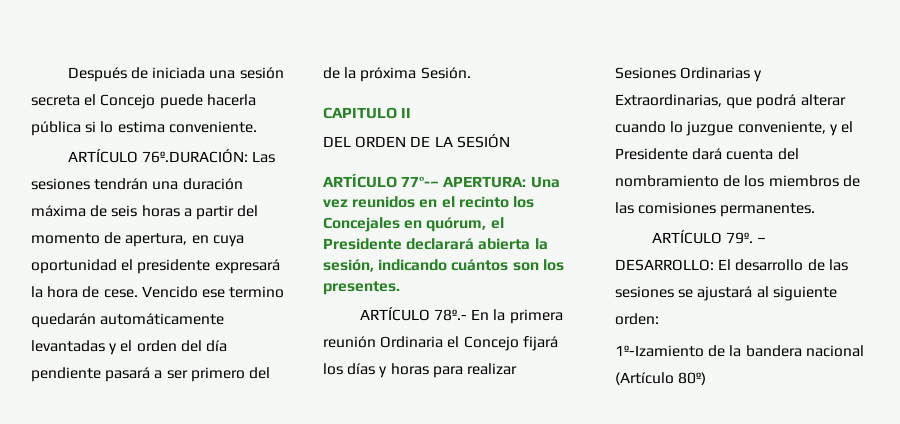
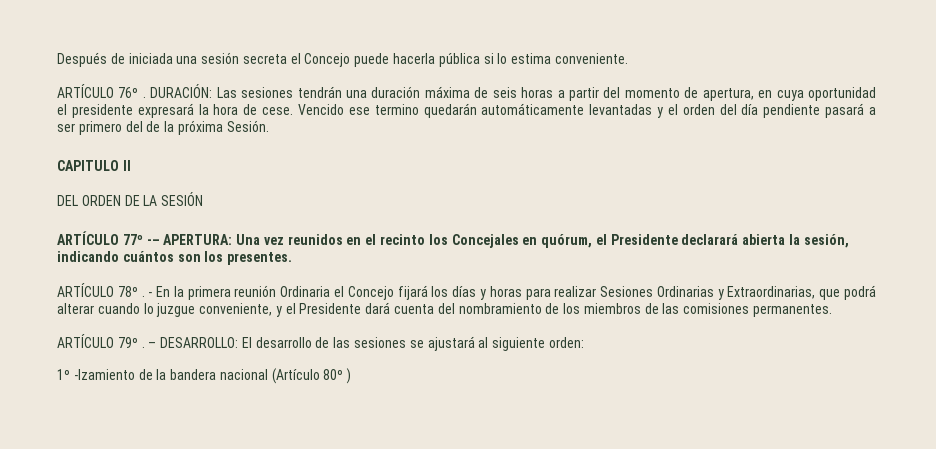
[142,149,249,163] 76º.DURACIÓN: -> [118,84,213,98] 76º . DURACIÓN:
[401,176,440,187] 77º-– -> [122,234,160,245] 77º -–
[434,309,468,321] 78º.- -> [117,286,153,297] 78º . -
[726,232,754,244] 79º. -> [117,337,145,348] 79º .
[615,345,704,357] 1º-Izamiento -> [57,369,135,380] 1º -Izamiento
[678,372,707,385] 80º) -> [323,368,352,384] 80º )

